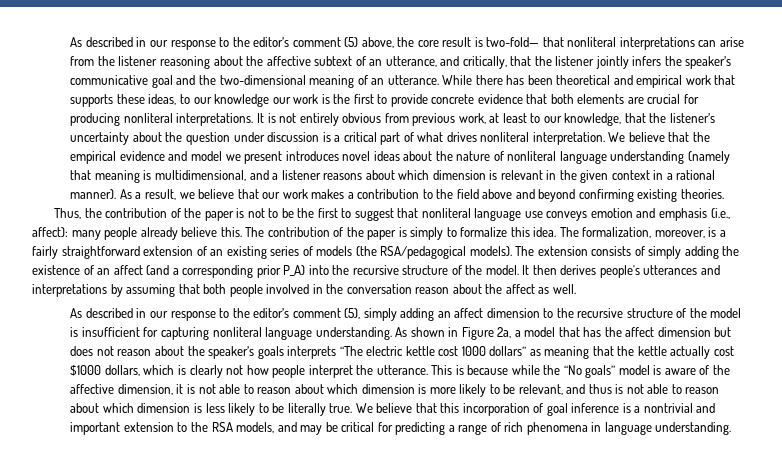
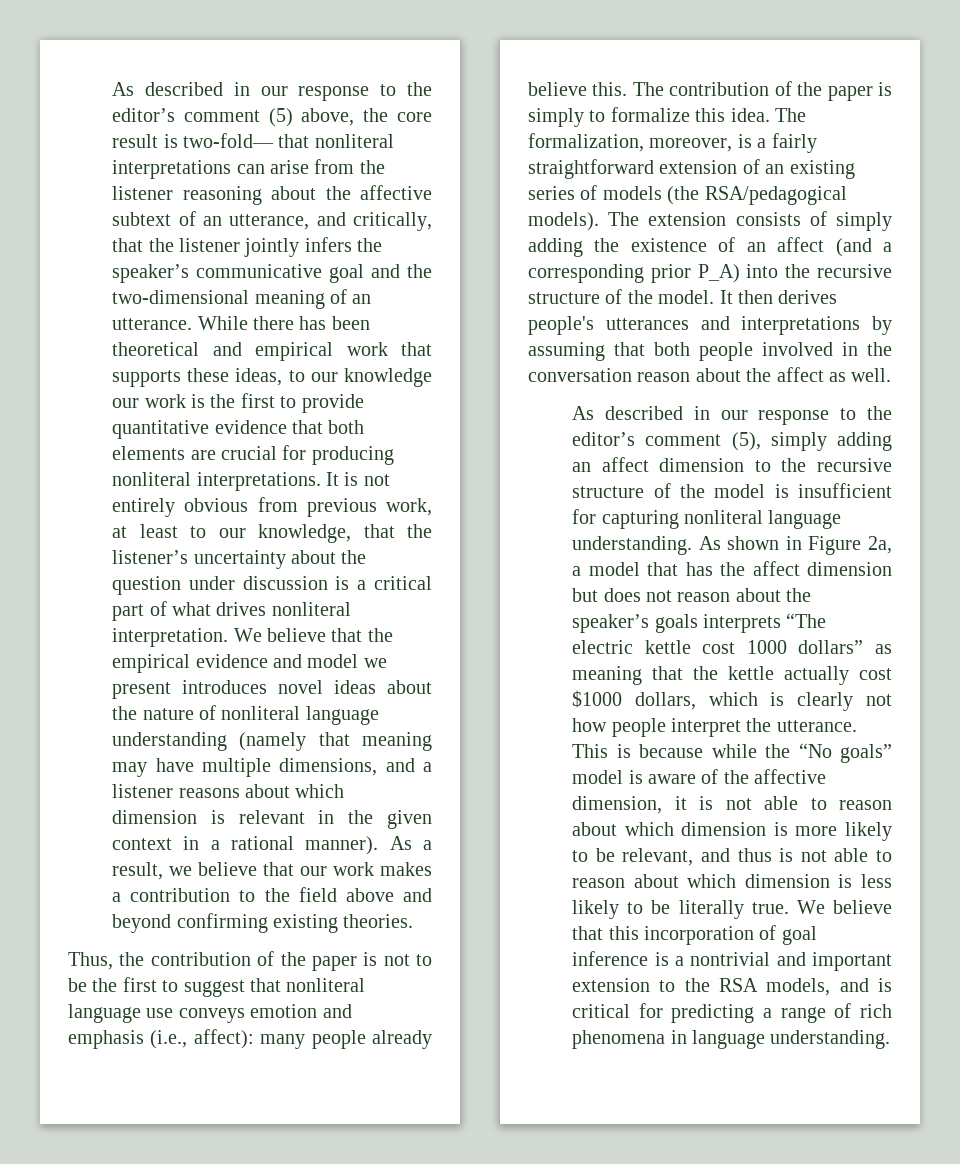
[431,94,475,104] concrete -> [112,420,210,439] quantitative
[143,170,246,181] is multidimensional, -> [112,758,378,777] may have multiple dimensions,
[300,422,338,435] may be -> [878,978,892,992] is

